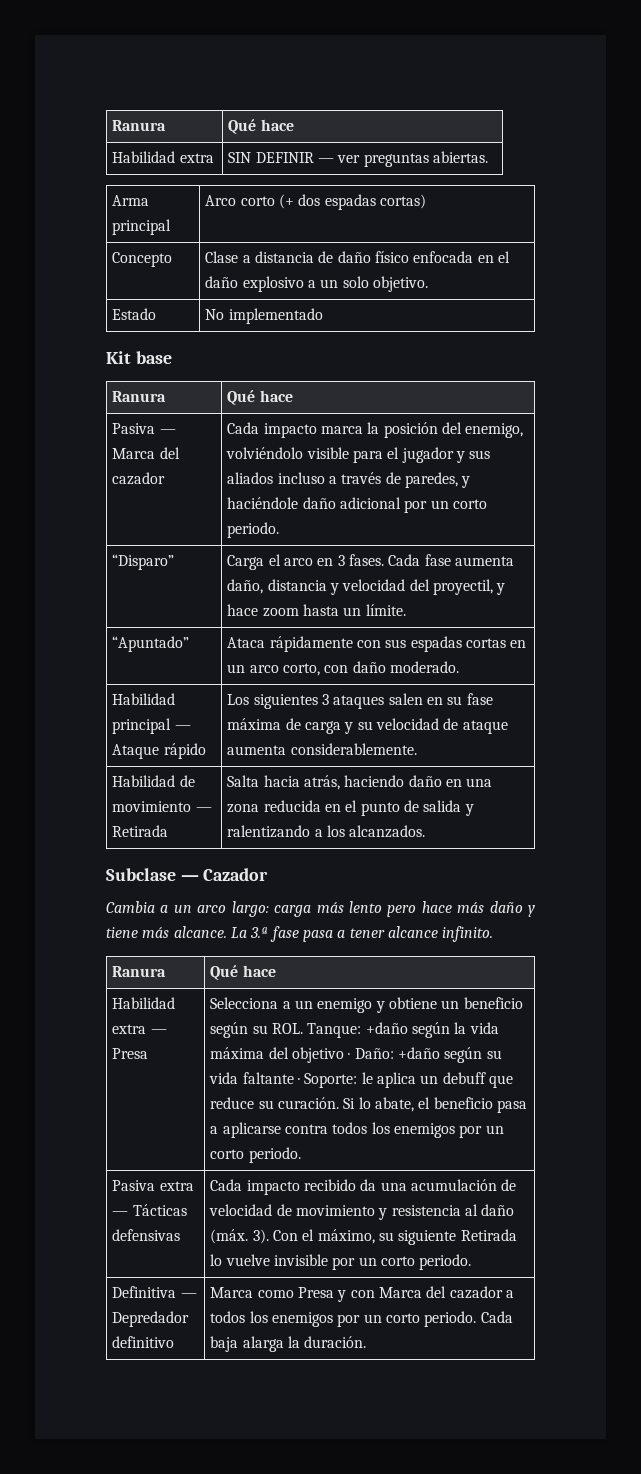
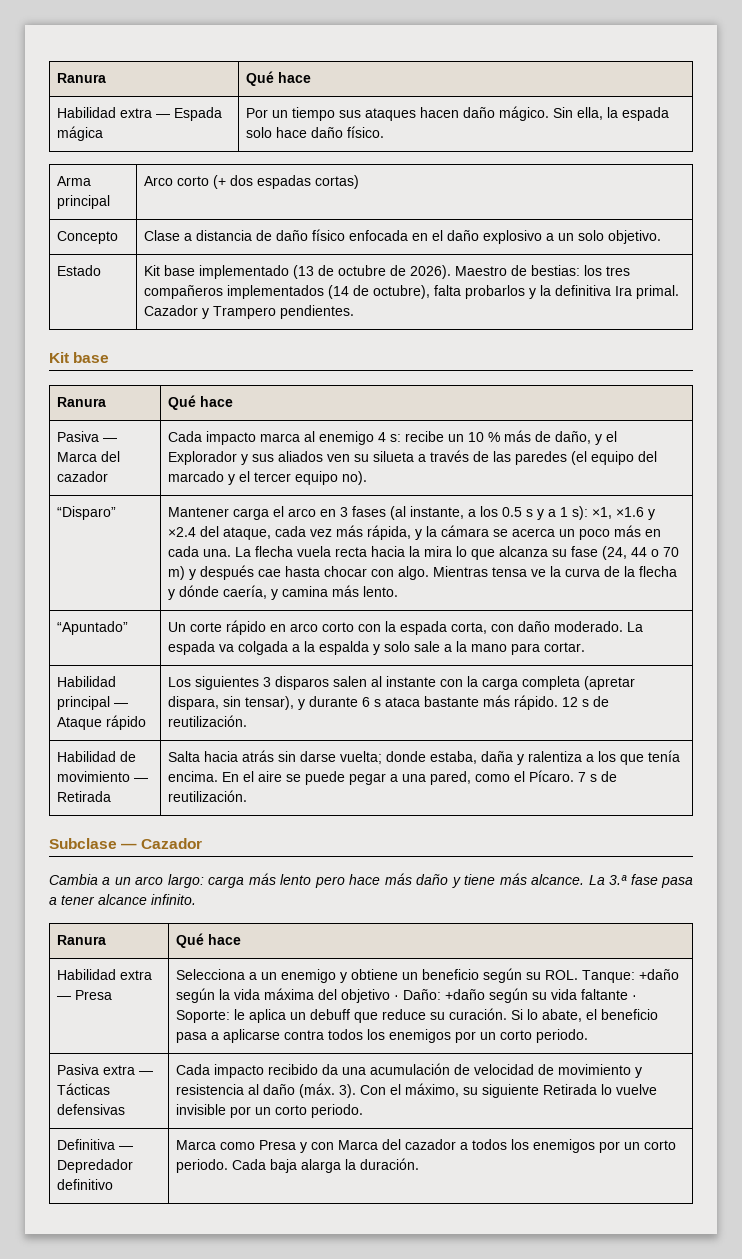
[112,120,167,131] [228,119,294,134] [112,151,214,163] [228,151,489,167] Ranura | Qué hace // Habilidad extra | SIN DEFINIR — ver preguntas abiertas. -> [56,73,106,83] [245,71,311,86] [56,107,222,121] [56,126,103,141] [245,106,669,121] [245,126,384,138] Ranura | Qué hace // Habilidad extra — Espada mágica | Por un tiempo sus ataques hacen daño mágico. Sin ella, la espada solo hace daño físico.
[205,309,225,320] No -> [143,265,195,276] Kit base
(323, 316) none -> [292,265,630,279] [143,285,679,299] [143,305,354,319] (13 de octubre de 2026). Maestro de bestias: los tres compañeros implementados (14 de octubre), falta probarlos y la definitiva Ira primal. Cazador y Trampero pendientes.
[367,422,524,438] [226,447,491,463] [227,472,471,488] [227,497,488,513] [227,522,280,538] la posición del enemigo, volviéndolo visible para el jugador y sus aliados incluso a través de paredes, y haciéndole daño adicional por un corto periodo. -> [303,430,617,445] [167,450,657,465] [167,471,367,485] al enemigo 4 s: recibe un 10 % más de daño, y el Explorador y sus aliados ven su silueta a través de las paredes (el equipo del marcado y el tercer equipo no).
[227,555,265,570] Carga -> [167,507,269,520] Mantener carga
[349,554,515,566] [227,579,506,595] [227,604,406,617] [112,636,190,652] [227,636,527,652] [227,661,460,676] fases. Cada fase aumenta daño, distancia y velocidad del proyectil, y hace zoom hasta un límite. // “Apuntado” | Ataca rápidamente con sus espadas cortas en un arco corto, con daño moderado. -> [351,506,655,520] [167,525,661,540] [167,546,679,560] [167,565,677,580] [167,585,398,600] [56,621,128,635] [167,620,643,635] [167,641,585,655] fases (al instante, a los 0.5 s y a 1 s): ×1, ×1.6 y ×2.4 del ataque, cada vez más rápida, y la cámara se acerca un poco más en cada una. La flecha vuela recta hacia la mira lo que alcanza su fase (24, 44 o 70 m) y después cae hasta chocar con algo. Mientras tensa ve la curva de la flecha y dónde caería, y camina más lento. // “Apuntado” | Un corte rápido en arco corto con la espada corta, con daño moderado. La espada va colgada a la espalda y solo sale a la mano para cortar.
[333,693,493,709] [227,718,508,734] [227,743,417,755] ataques salen en su fase máxima de carga y su velocidad de ataque aumenta considerablemente. -> [274,676,635,690] [167,695,609,710] [167,715,247,727] disparos salen al instante con la carga completa (apretar dispara, sin tensar), y durante 6 s ataca bastante más rápido. 12 s de reutilización.
[304,775,493,790] [227,800,474,816] [227,825,426,838] atrás, haciendo daño en una zona reducida en el punto de salida y ralentizando a los alcanzados. -> [241,750,680,765] [167,770,617,785] [167,790,247,802] atrás sin darse vuelta; donde estaba, daña y ralentiza a los que tenía encima. En el aire se puede pegar a una pared, como el Pícaro. 7 s de reutilización.

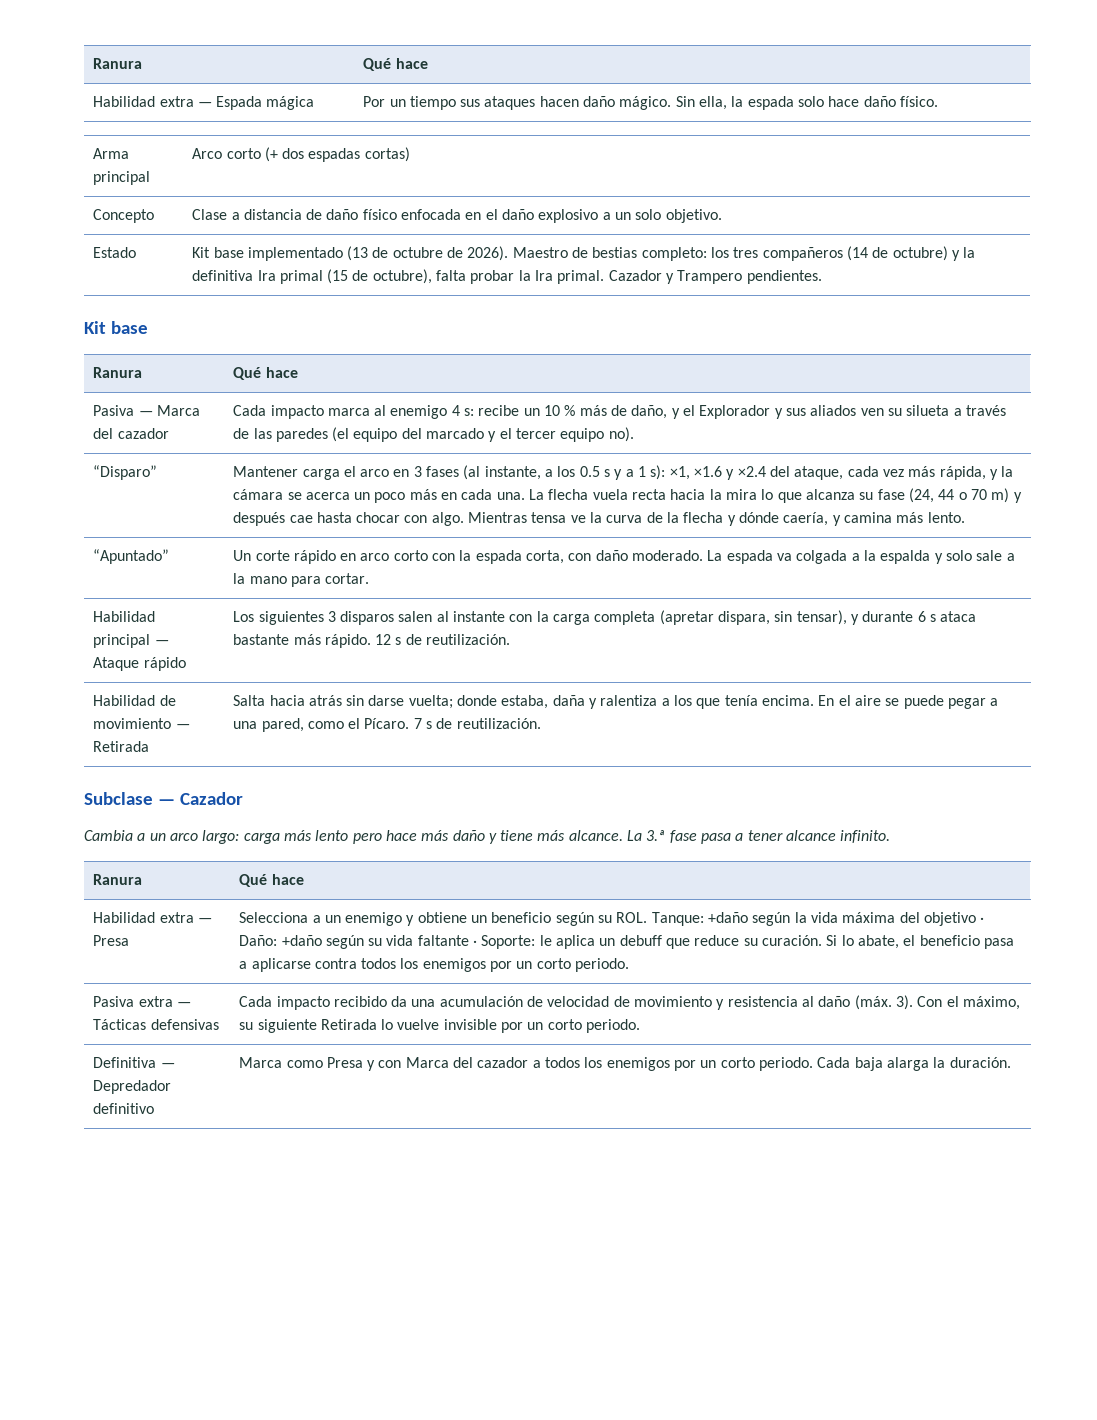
[530,265,580,276] bestias: -> [592,247,707,261] bestias completo:
[226,285,324,299] implementados -> (843, 254) none
[372,285,611,299] octubre), falta probarlos y la definitiva -> [892,246,976,261] [192,269,531,284] octubre) y la definitiva Ira primal (15 de octubre), falta probar la

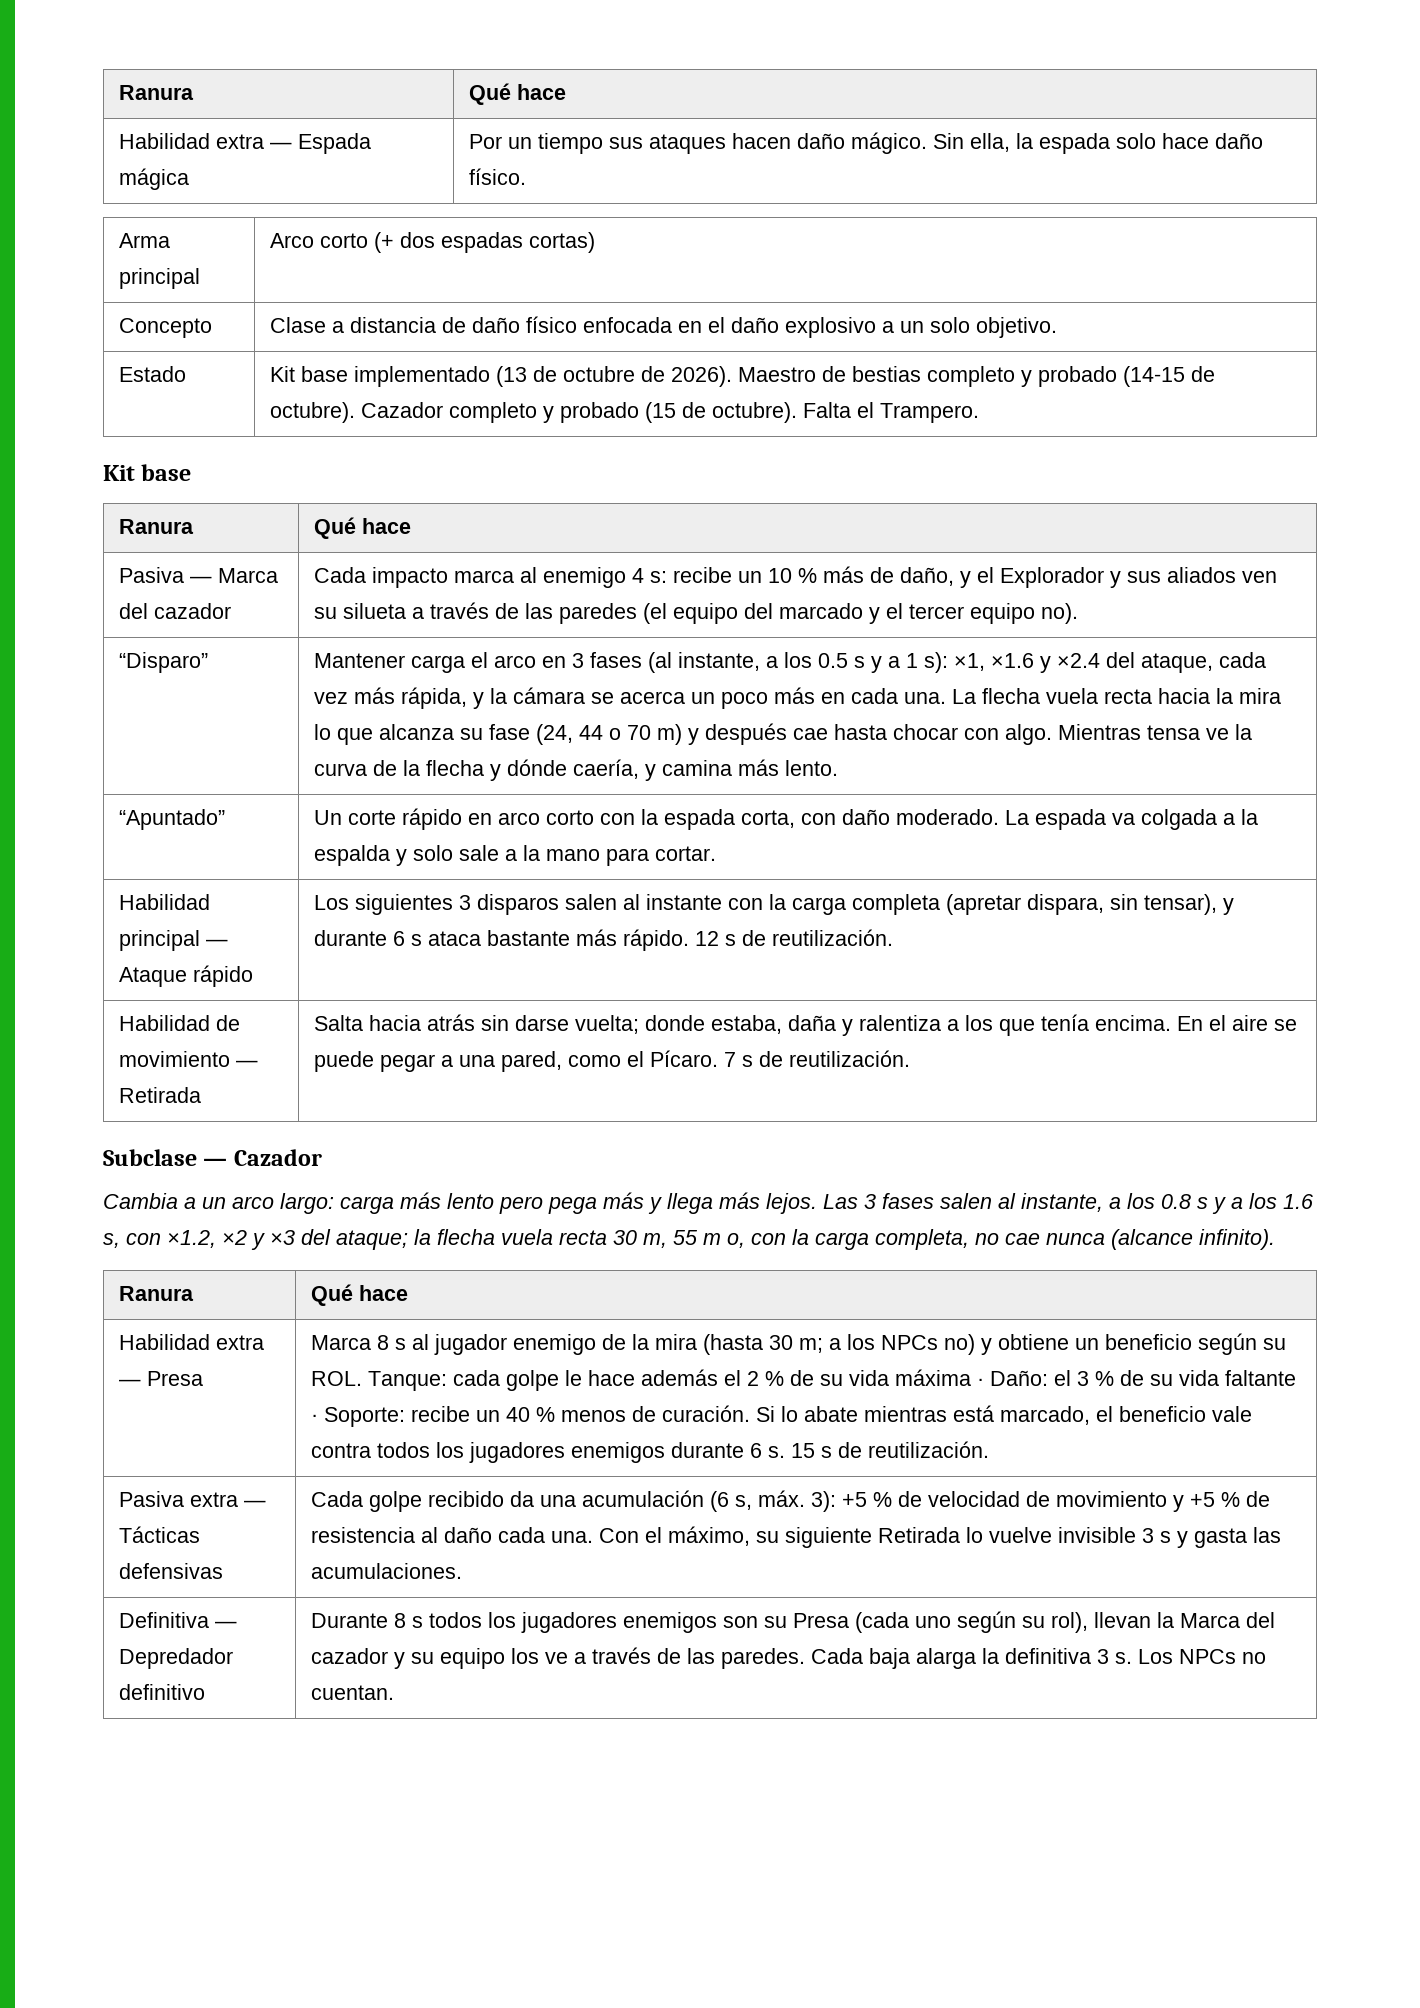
[641,246,976,261] [192,269,822,284] completo: los tres compañeros (14 de octubre) y la definitiva Ira primal (15 de octubre), falta probar la Ira primal. Cazador y Trampero pendientes. -> [927,366,1216,387] [270,402,980,423] completo y probado (14-15 de octubre). Cazador completo y probado (15 de octubre). Falta el Trampero.
[385,830,891,844] hace más daño y tiene más alcance. La 3.ª fase pasa a tener alcance infinito. -> [548,1192,1313,1214] [103,1229,1275,1250] pega más y llega más lejos. Las 3 fases salen al instante, a los 0.8 s y a los 1.6 s, con ×1.2, ×2 y ×3 del ataque; la flecha vuela recta 30 m, 55 m o, con la carga completa, no cae nunca (alcance infinito).
[239,912,403,926] Selecciona a un enemigo -> [311,1334,976,1355] Marca 8 s al jugador enemigo de la mira (hasta 30 m; a los NPCs no)
[708,912,985,926] [239,935,364,949] +daño según la vida máxima del objetivo · Daño: +daño según -> [453,1369,1145,1391] cada golpe le hace además el 2 % de su vida máxima · Daño: el 3 % de
[539,935,1014,949] [239,958,630,972] le aplica un debuff que reduce su curación. Si lo abate, el beneficio pasa a aplicarse contra todos los enemigos por un corto periodo. -> [411,1405,1253,1425] [311,1441,990,1463] recibe un 40 % menos de curación. Si lo abate mientras está marcado, el beneficio vale contra todos los jugadores enemigos durante 6 s. 15 s de reutilización.
[276,996,330,1010] impacto -> [369,1491,423,1512] golpe
(523, 1001) none -> [710,1490,893,1512] (6 s, máx. 3): +5 %
(725, 1004) none -> [1190,1491,1271,1507] +5 % de
[854,995,914,1010] (máx. 3). -> [498,1527,594,1543] cada una.
[501,1019,641,1033] [93,1057,175,1068] [93,1080,172,1094] [93,1103,155,1114] [239,1057,1011,1071] por un corto periodo. // Definitiva — Depredador definitivo | Marca como Presa y con Marca del cazador a todos los enemigos por un corto periodo. Cada baja alarga la duración. -> [1142,1527,1282,1548] [311,1563,463,1579] [119,1612,238,1628] [119,1648,234,1669] [119,1684,206,1700] [311,1611,1276,1633] [311,1647,1267,1669] [311,1685,395,1700] 3 s y gasta las acumulaciones. // Definitiva — Depredador definitivo | Durante 8 s todos los jugadores enemigos son su Presa (cada uno según su rol), llevan la Marca del cazador y su equipo los ve a través de las paredes. Cada baja alarga la definitiva 3 s. Los NPCs no cuentan.

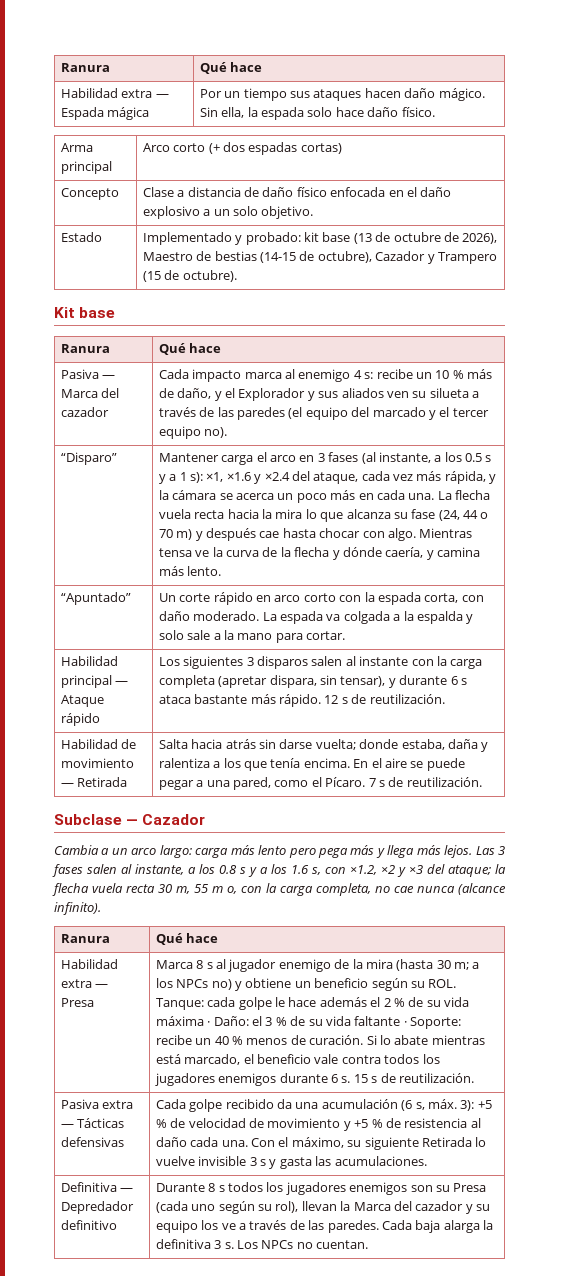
[270,366,491,387] Kit base implementado -> [142,232,351,245] Implementado y probado: kit base
[671,366,733,387] 2026). -> [462,233,498,244] 2026),
[927,366,1216,387] [270,402,640,423] completo y probado (14-15 de octubre). Cazador completo y probado -> [260,251,497,264] (14-15 de octubre), Cazador y Trampero
[803,402,980,423] Falta el Trampero. -> (237, 276) none

